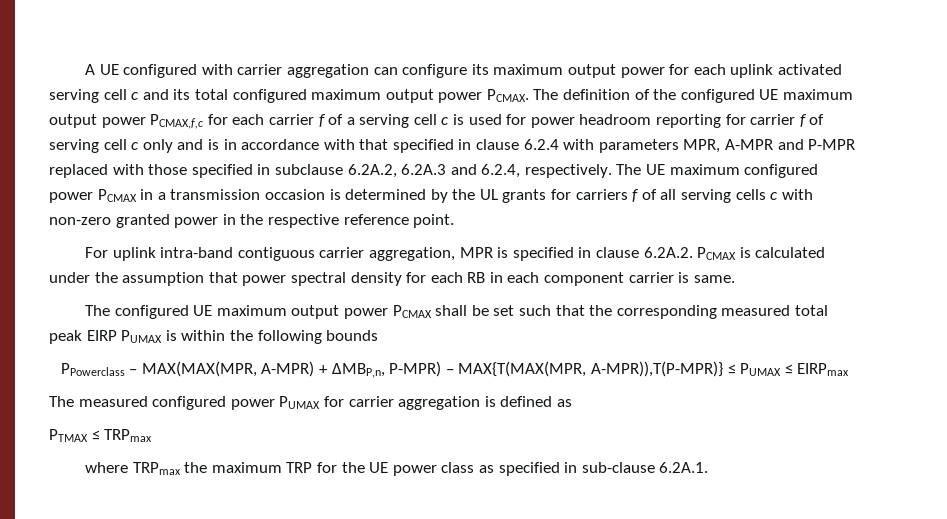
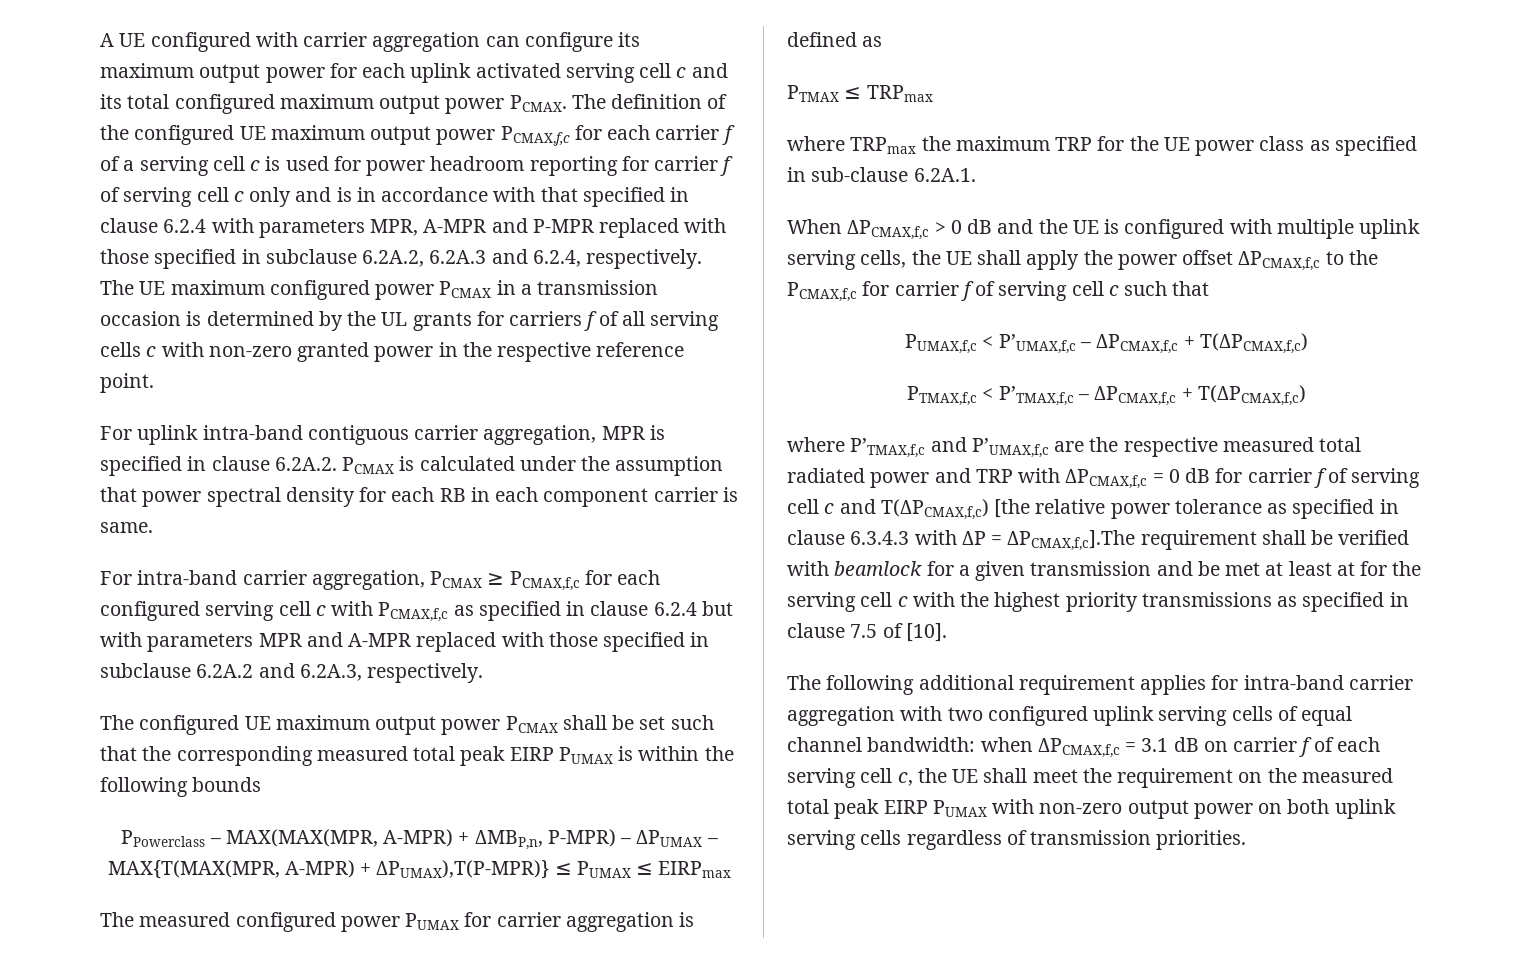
(735, 279) none -> [100,570,661,591] [100,601,733,622] [100,632,710,652] [100,663,484,683] // For intra-band carrier aggregation, PCMAX ≥ PCMAX,f,c for each configured serving cell c with PCMAX,f,c as specified in clause 6.2.4 but with parameters MPR and A-MPR replaced with those specified in subclause 6.2A.2 and 6.2A.3, respectively.
[458,361,723,377] MAX{T(MAX(MPR, A-MPR)),T(P-MPR)} -> [636,830,718,847] [107,860,550,879] ΔPUMAX – MAX{T(MAX(MPR, A-MPR) + ΔPUMAX),T(P-MPR)}
(709, 467) none -> [787,219,1421,240] [787,250,1378,271] [787,281,1210,302] [905,333,1308,354] [907,385,1306,406] [787,437,1362,458] [787,468,1421,489] [787,499,1399,520] [787,530,1410,551] [787,561,1422,581] [787,592,1409,612] [787,623,947,642] [787,675,1413,695] [787,706,1353,726] [787,737,1380,758] [787,768,1393,788] [787,799,1396,819] [787,830,1247,850] // When ΔPCMAX,f,c > 0 dB and the UE is configured with multiple uplink serving cells, the UE shall apply the power offset ΔPCMAX,f,c to the PCMAX,f,c for carrier f of serving cell c such that // PUMAX,f,c < P’UMAX,f,c – ΔPCMAX,f,c + T(ΔPCMAX,f,c) // PTMAX,f,c < P’TMAX,f,c – ΔPCMAX,f,c + T(ΔPCMAX,f,c) // where P’TMAX,f,c and P’UMAX,f,c are the respective measured total radiated power and TRP with ΔPCMAX,f,c = 0 dB for carrier f of serving cell c and T(ΔPCMAX,f,c) [the relative power tolerance as specified in clause 6.3.4.3 with ΔP = ΔPCMAX,f,c].The requirement shall be verified with beamlock for a given transmission and be met at least at for the serving cell c with the highest priority transmissions as specified in clause 7.5 of [10]. // The following additional requirement applies for intra-band carrier aggregation with two configured uplink serving cells of equal channel bandwidth: when ΔPCMAX,f,c = 3.1 dB on carrier f of each serving cell c, the UE shall meet the requirement on the measured total peak EIRP PUMAX with non-zero output power on both uplink serving cells regardless of transmission priorities.

